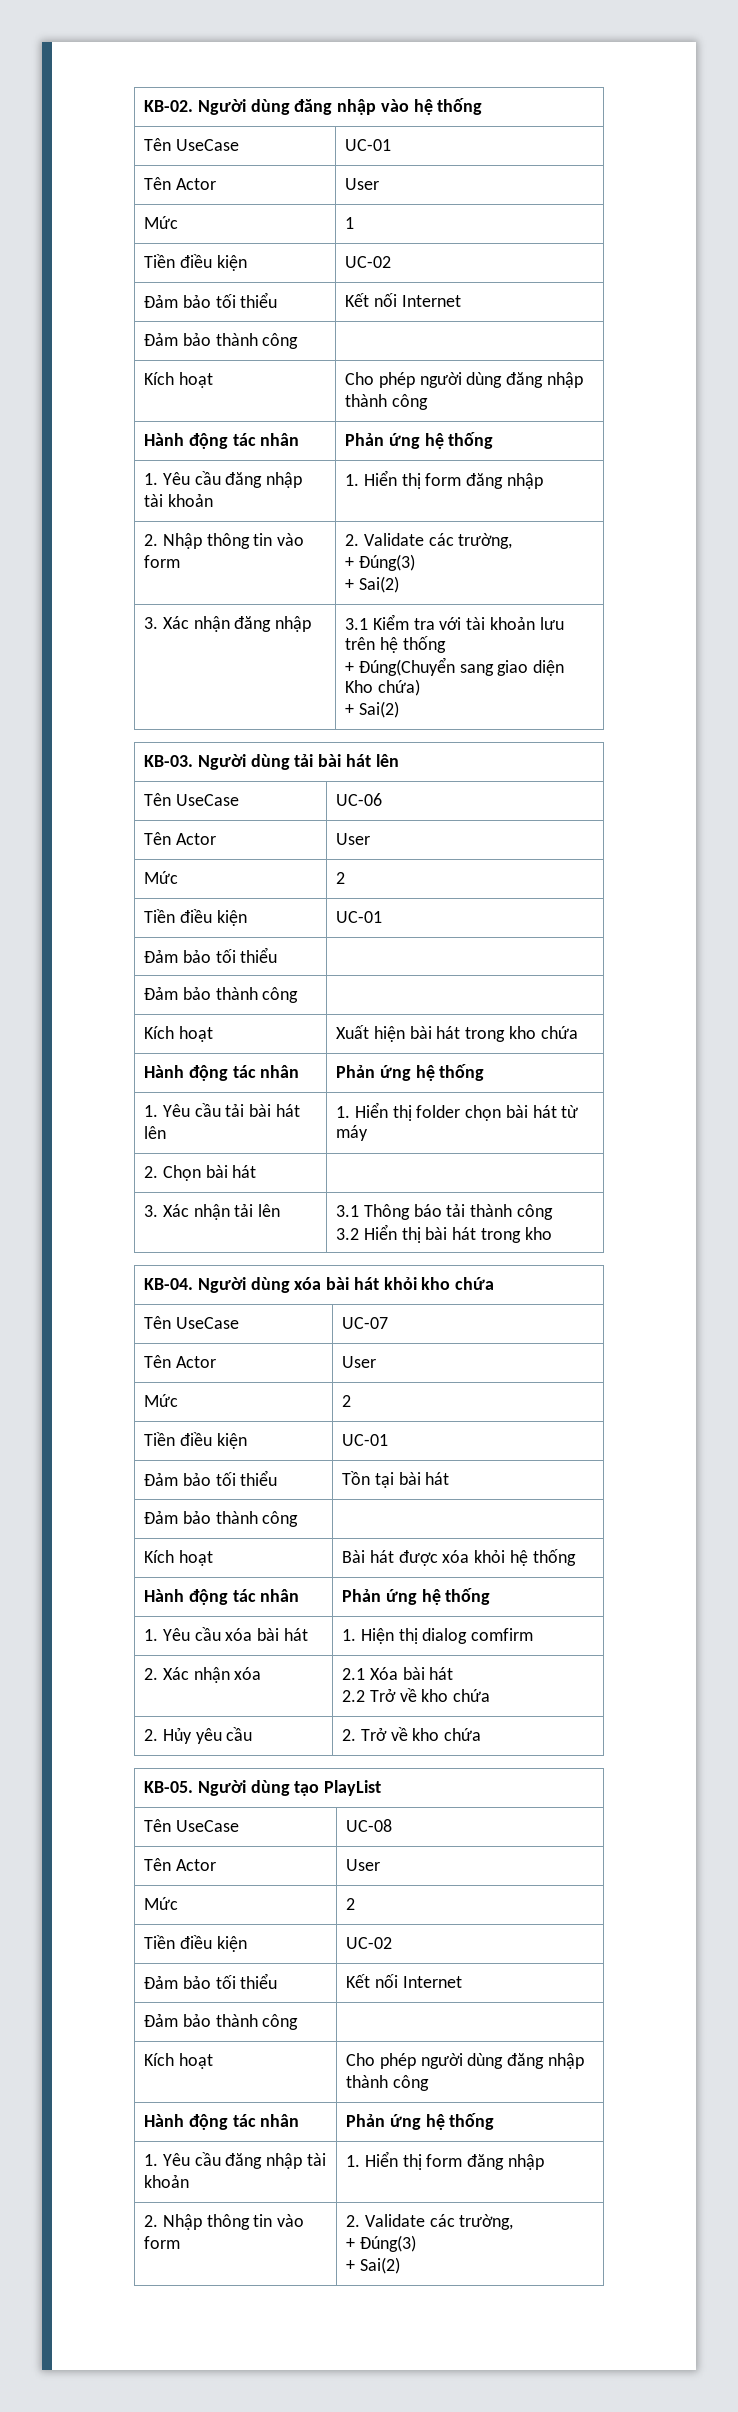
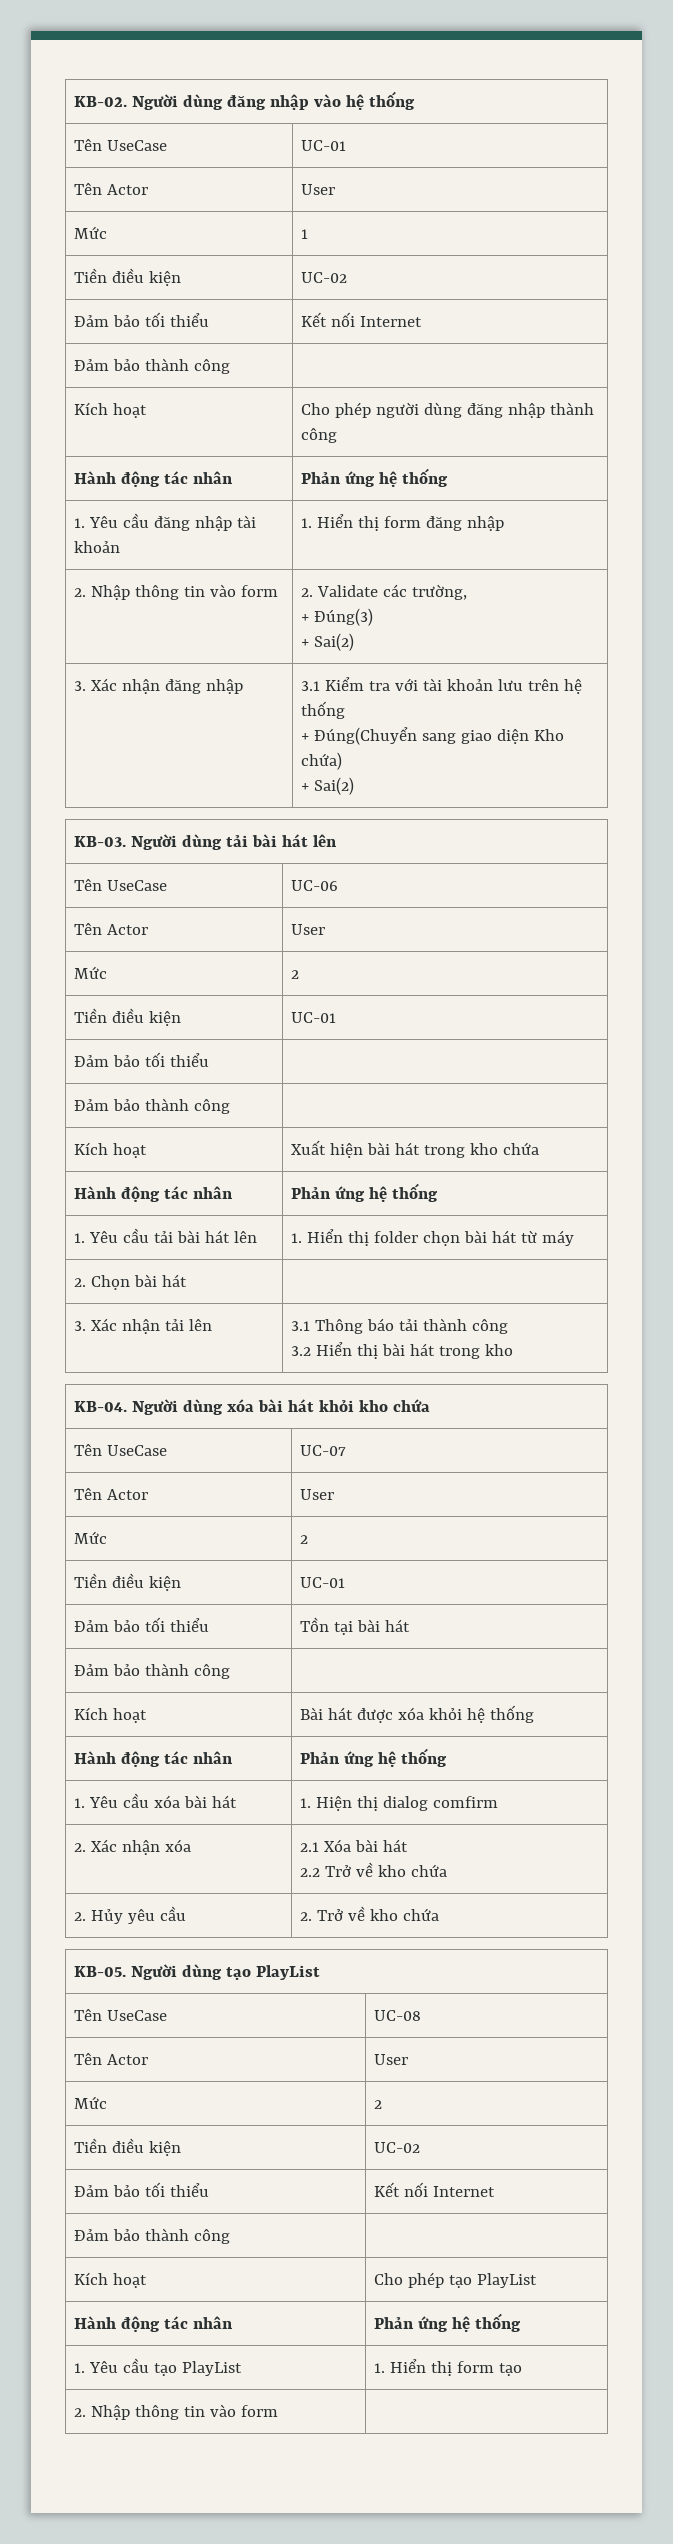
[420,2053,584,2069] [346,2075,429,2091] người dùng đăng nhập thành công -> [448,2273,537,2288] tạo PlayList
[225,2153,326,2169] [144,2175,190,2188] [346,2151,544,2170] [144,2214,305,2230] [144,2236,181,2249] [346,2214,514,2230] [346,2235,416,2252] [346,2257,400,2274] đăng nhập tài khoản | 1. Hiển thị form đăng nhập // 2. Nhập thông tin vào form | 2. Validate các trường, // + Đúng(3) // + Sai(2) -> [153,2361,242,2376] [373,2359,522,2376] [73,2404,278,2420] tạo PlayList | 1. Hiển thị form tạo // 2. Nhập thông tin vào form |

